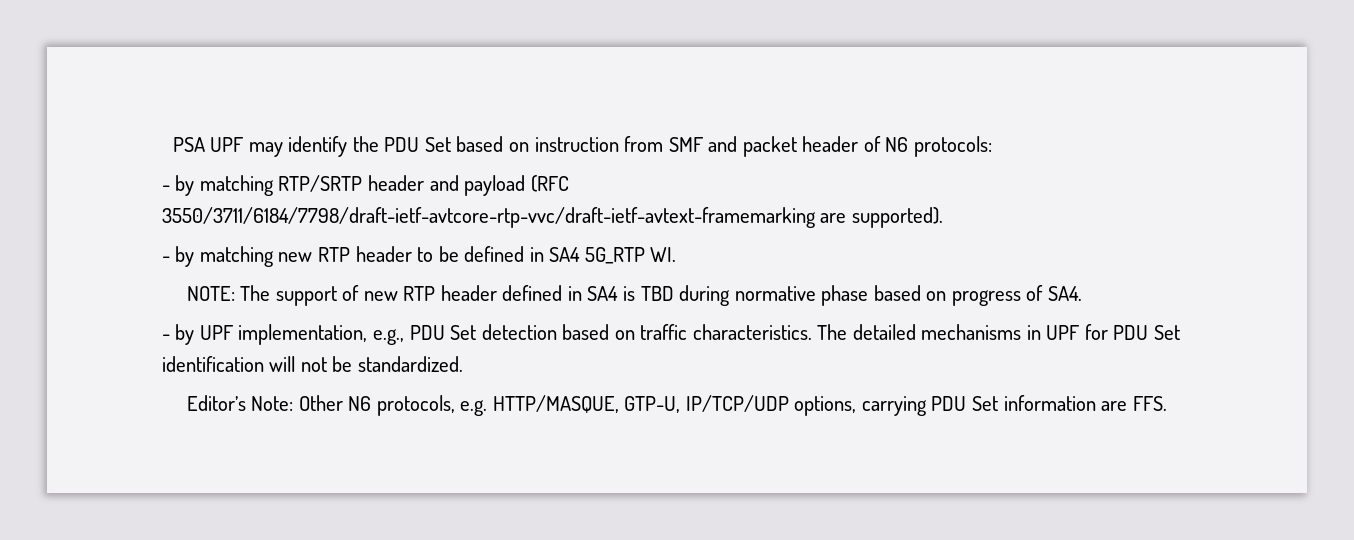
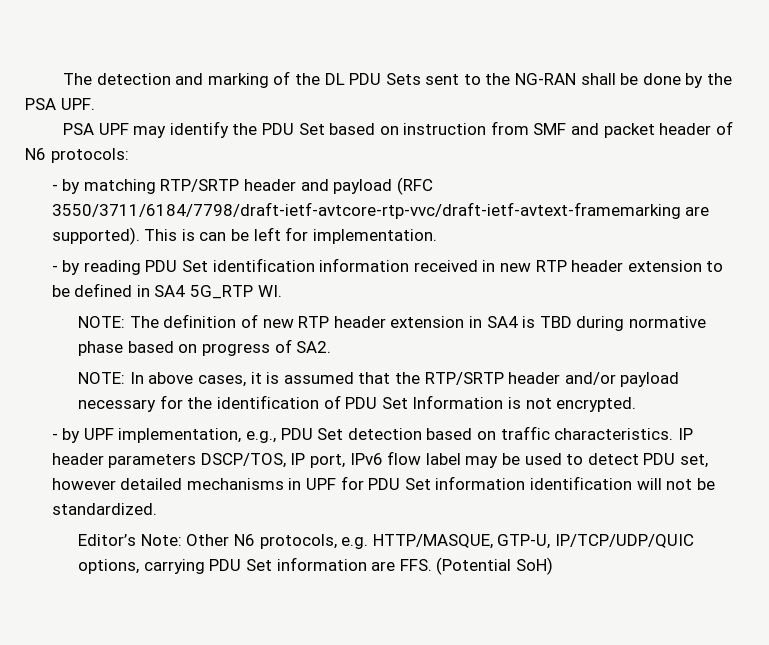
(172, 144) none -> [62,71,733,88] [25,98,95,110] The detection and marking of the DL PDU Sets sent to the NG-RAN shall be done by the PSA UPF. //
[161,246,412,267] // - by matching new RTP header -> [144,227,437,244] [51,258,702,275] This is can be left for implementation. // - by reading PDU Set identification information received in new RTP header extension
[275,286,337,306] support -> [163,314,237,328] definition
[502,285,563,301] defined -> [390,316,465,328] extension
[1047,286,1082,301] SA4. -> [296,341,332,353] [78,372,680,387] [78,395,637,412] SA2. // NOTE: In above cases, it is assumed that the RTP/SRTP header and/or payload necessary for the identification of PDU Set Information is not encrypted.
[817,324,848,340] The -> [677,428,693,440] [51,451,708,468] [51,478,116,490] IP header parameters DSCP/TOS, IP port, IPv6 flow label may be used to detect PDU set, however
(1180, 332) none -> [435,476,526,490] information
[685,395,789,412] IP/TCP/UDP -> [554,534,694,548] IP/TCP/UDP/QUIC
(1167, 403) none -> [436,557,553,575] (Potential SoH)

